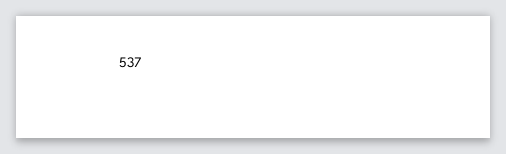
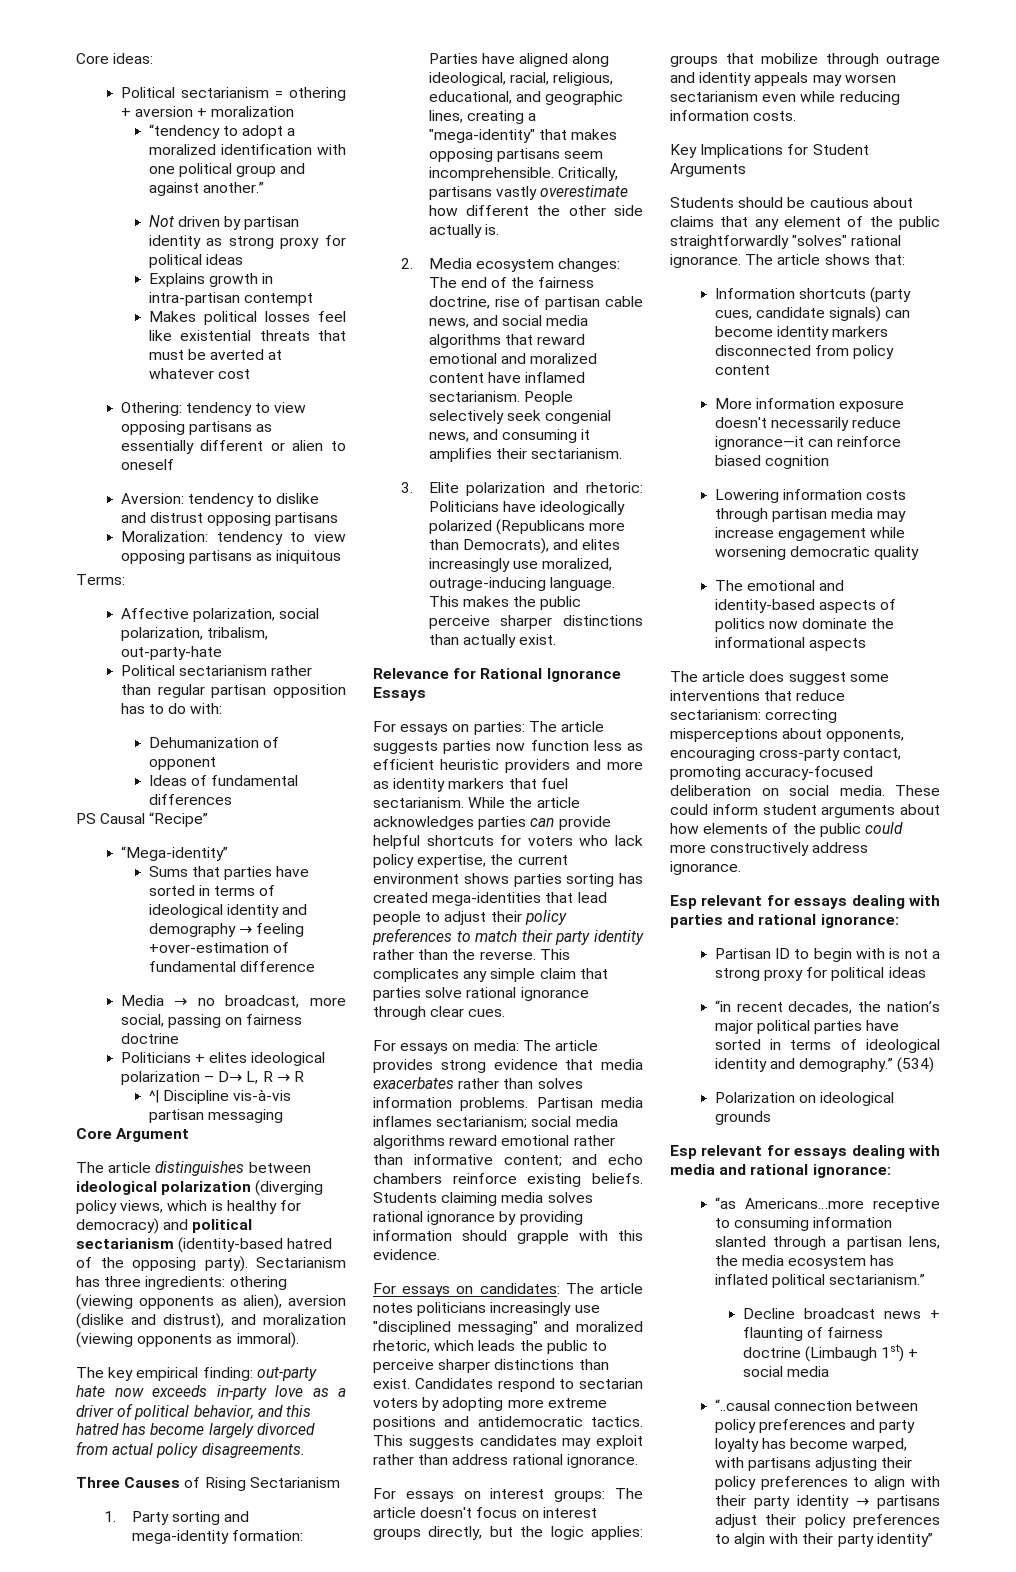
[118,57,142,68] 537 -> [76,53,154,64] [120,87,346,101] [120,106,295,117] [148,124,296,139] [148,144,346,155] [148,163,306,177] [148,182,264,196] [148,215,300,230] [148,235,346,249] [148,254,243,268] [148,273,274,287] [148,292,313,306] [148,311,346,325] [148,330,346,341] [148,349,283,360] [148,368,250,379] [120,402,307,416] [120,421,273,435] [120,440,346,454] [120,459,174,470] [120,493,320,507] [120,512,339,526] [120,531,346,545] [120,550,342,564] [76,574,125,585] [120,608,320,622] [120,627,269,641] [120,646,222,660] [120,665,313,676] [120,684,346,698] [120,703,223,714] [148,737,279,748] [148,757,216,770] [148,775,299,786] [148,794,232,805] [76,812,209,827] [120,846,228,861] [148,866,310,880] [148,885,276,896] [148,904,308,918] [148,923,305,937] [148,942,289,953] [148,961,315,972] [120,995,346,1008] [120,1014,303,1028] [120,1033,179,1044] [120,1052,326,1066] [120,1071,304,1085] [148,1089,292,1104] [148,1109,283,1123] [76,1128,190,1142] [76,1161,311,1176] [76,1180,324,1196] [76,1200,301,1214] [76,1218,253,1234] [76,1237,333,1253] [76,1256,346,1272] [76,1276,287,1290] [76,1294,346,1310] [76,1313,346,1329] [76,1332,299,1348] [76,1367,317,1381] [76,1385,346,1400] [76,1403,311,1420] [76,1423,315,1438] [76,1441,305,1458] [76,1477,340,1491] [103,1511,250,1525] [131,1530,303,1544] [428,53,610,67] [428,72,614,86] [428,91,624,105] [428,110,537,124] [428,129,618,143] [428,148,604,162] [428,167,618,181] [428,185,629,200] [428,205,643,216] [428,224,499,238] [400,258,621,272] [428,277,595,288] [428,296,643,310] [428,315,589,328] [428,334,586,348] [428,353,598,364] [428,372,586,383] [428,391,573,405] [428,410,612,424] [428,429,591,443] [428,448,623,462] [400,482,643,496] [428,501,626,515] [428,519,626,535] [428,538,621,554] [428,558,613,572] [428,577,615,591] [428,596,582,610] [428,615,643,629] [428,634,557,648] [373,668,621,682] [373,687,426,701] [373,721,604,735] [373,740,643,754] [373,759,643,773] [373,778,568,792] [373,797,580,808] [373,816,611,830] [373,835,643,849] [373,854,568,868] [373,873,643,887] [373,892,607,906] [373,910,567,925] [372,928,644,945] [373,949,570,960] [373,968,608,982] [373,987,589,1001] [373,1006,506,1020] [373,1040,598,1054] [373,1059,643,1073] [373,1077,583,1089] [373,1097,643,1111] [373,1116,618,1129] [373,1135,615,1149] [373,1154,643,1167] [373,1173,643,1187] [373,1192,593,1206] [373,1211,583,1225] [373,1230,643,1244] [373,1249,440,1260] [373,1283,643,1297] [373,1302,600,1316] [373,1321,643,1335] [373,1340,607,1354] [373,1359,609,1373] [373,1378,643,1392] [373,1397,607,1411] [373,1416,643,1430] [373,1435,643,1449] [373,1454,638,1468] [373,1488,643,1502] [373,1507,597,1518] [373,1526,643,1540] [670,53,940,67] [670,72,896,86] [670,91,900,105] [670,110,797,121] [670,144,869,158] [670,163,746,177] [670,197,913,208] [670,216,940,230] [670,235,902,249] [670,254,905,268] [714,287,912,303] [714,306,911,322] [714,326,889,340] [714,345,895,359] [714,365,770,375] [714,398,905,412] [714,417,902,431] [714,436,902,450] [714,455,830,469] [714,489,907,503] [714,508,907,522] [714,527,906,541] [714,546,920,560] [714,580,845,591] [714,599,897,613] [714,618,895,632] [714,637,867,651] [670,671,889,685] [670,690,846,701] [670,709,838,723] [670,728,905,742] [670,747,902,761] [670,766,874,780] [670,785,940,796] [670,804,940,818] [670,822,903,837] [670,842,869,856] [670,861,741,875] [670,895,940,909] [670,914,899,928] [714,948,940,962] [714,967,926,981] [714,1000,940,1014] [714,1020,900,1034] [714,1039,940,1053] [714,1057,935,1073] [714,1092,895,1106] [714,1111,771,1125] [670,1145,940,1159] [670,1164,891,1178] [714,1197,940,1212] [714,1217,893,1231] [714,1236,940,1250] [714,1255,895,1269] [714,1274,926,1288] [742,1308,940,1319] [742,1327,884,1341] [742,1344,919,1362] [742,1366,829,1377] [714,1399,919,1411] [714,1419,916,1433] [714,1438,908,1452] [714,1457,913,1471] [714,1476,940,1490] [714,1495,940,1509] [714,1514,940,1528] [714,1533,933,1547] Core ideas: // Political sectarianism = othering + aversion + moralization // “tendency to adopt a moralized identification with one political group and against another.” // Not driven by partisan identity as strong proxy for political ideas // Explains growth in intra-partisan contempt // Makes political losses feel like existential threats that must be averted at whatever cost // Othering: tendency to view opposing partisans as essentially different or alien to oneself // Aversion: tendency to dislike and distrust opposing partisans // Moralization: tendency to view opposing partisans as iniquitous // Terms: // Affective polarization, social polarization, tribalism, out-party-hate // Political sectarianism rather than regular partisan opposition has to do with: // Dehumanization of opponent // Ideas of fundamental differences // PS Causal “Recipe” // “Mega-identity” // Sums that parties have sorted in terms of ideological identity and demography → feeling +over-estimation of fundamental difference // Media → no broadcast, more social, passing on fairness doctrine // Politicians + elites ideological polarization – D→ L, R → R // ^| Discipline vis-à-vis partisan messaging // Core Argument // The article distinguishes between ideological polarization (diverging policy views, which is healthy for democracy) and political sectarianism (identity-based hatred of the opposing party). Sectarianism has three ingredients: othering (viewing opponents as alien), aversion (dislike and distrust), and moralization (viewing opponents as immoral). // The key empirical finding: out-party hate now exceeds in-party love as a driver of political behavior, and this hatred has become largely divorced from actual policy disagreements. // Three Causes of Rising Sectarianism // 1. Party sorting and mega-identity formation: Parties have aligned along ideological, racial, religious, educational, and geographic lines, creating a "mega-identity" that makes opposing partisans seem incomprehensible. Critically, partisans vastly overestimate how different the other side actually is. // 2. Media ecosystem changes: The end of the fairness doctrine, rise of partisan cable news, and social media algorithms that reward emotional and moralized content have inflamed sectarianism. People selectively seek congenial news, and consuming it amplifies their sectarianism. // 3. Elite polarization and rhetoric: Politicians have ideologically polarized (Republicans more than Democrats), and elites increasingly use moralized, outrage-inducing language. This makes the public perceive sharper distinctions than actually exist. // Relevance for Rational Ignorance Essays // For essays on parties: The article suggests parties now function less as efficient heuristic providers and more as identity markers that fuel sectarianism. While the article acknowledges parties can provide helpful shortcuts for voters who lack policy expertise, the current environment shows parties sorting has created mega-identities that lead people to adjust their policy preferences to match their party identity rather than the reverse. This complicates any simple claim that parties solve rational ignorance through clear cues. // For essays on media: The article provides strong evidence that media exacerbates rather than solves information problems. Partisan media inflames sectarianism; social media algorithms reward emotional rather than informative content; and echo chambers reinforce existing beliefs. Students claiming media solves rational ignorance by providing information should grapple with this evidence. // For essays on candidates: The article notes politicians increasingly use "disciplined messaging" and moralized rhetoric, which leads the public to perceive sharper distinctions than exist. Candidates respond to sectarian voters by adopting more extreme positions and antidemocratic tactics. This suggests candidates may exploit rather than address rational ignorance. // For essays on interest groups: The article doesn't focus on interest groups directly, but the logic applies: groups that mobilize through outrage and identity appeals may worsen sectarianism even while reducing information costs. // Key Implications for Student Arguments // Students should be cautious about claims that any element of the public straightforwardly "solves" rational ignorance. The article shows that: // Information shortcuts (party cues, candidate signals) can become identity markers disconnected from policy content // More information exposure doesn't necessarily reduce ignorance—it can reinforce biased cognition // Lowering information costs through partisan media may increase engagement while worsening democratic quality // The emotional and identity-based aspects of politics now dominate the informational aspects // The article does suggest some interventions that reduce sectarianism: correcting misperceptions about opponents, encouraging cross-party contact, promoting accuracy-focused deliberation on social media. These could inform student arguments about how elements of the public could more constructively address ignorance. // Esp relevant for essays dealing with parties and rational ignorance: // Partisan ID to begin with is not a strong proxy for political ideas // “in recent decades, the nation’s major political parties have sorted in terms of ideological identity and demography.” (534) // Polarization on ideological grounds // Esp relevant for essays dealing with media and rational ignorance: // “as Americans…more receptive to consuming information slanted through a partisan lens, the media ecosystem has inflated political sectarianism.” // Decline broadcast news + flaunting of fairness doctrine (Limbaugh 1st) + social media // “..causal connection between policy preferences and party loyalty has become warped, with partisans adjusting their policy preferences to align with their party identity → partisans adjust their policy preferences to algin with their party identity”

